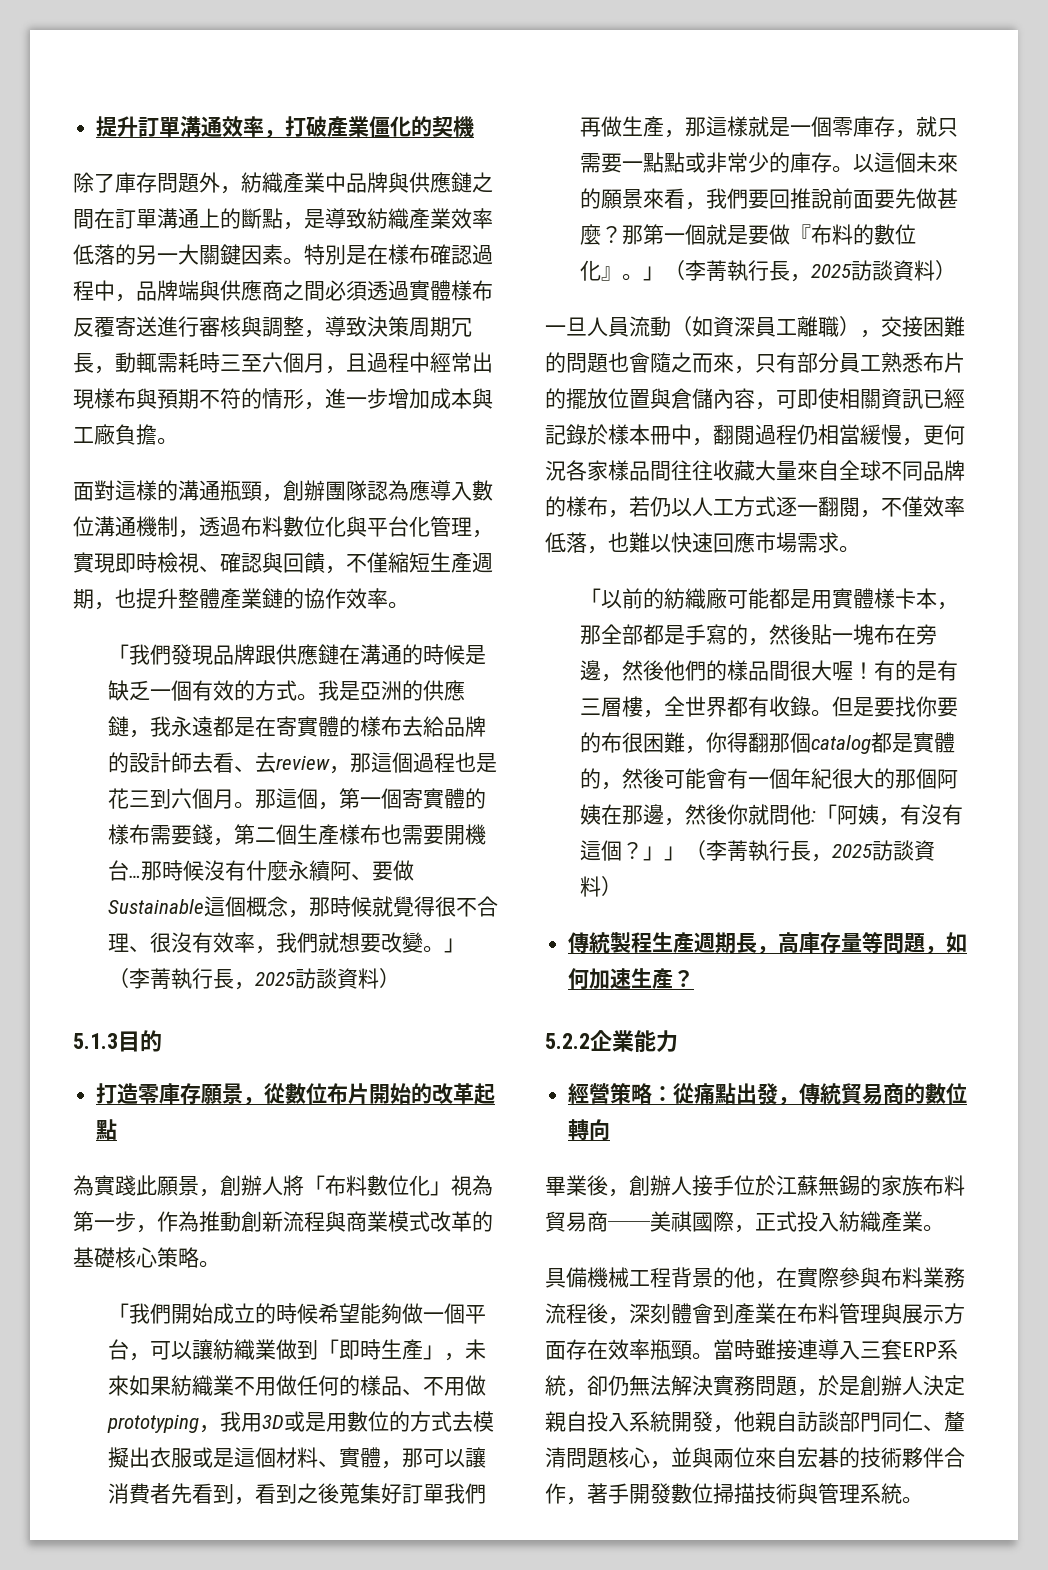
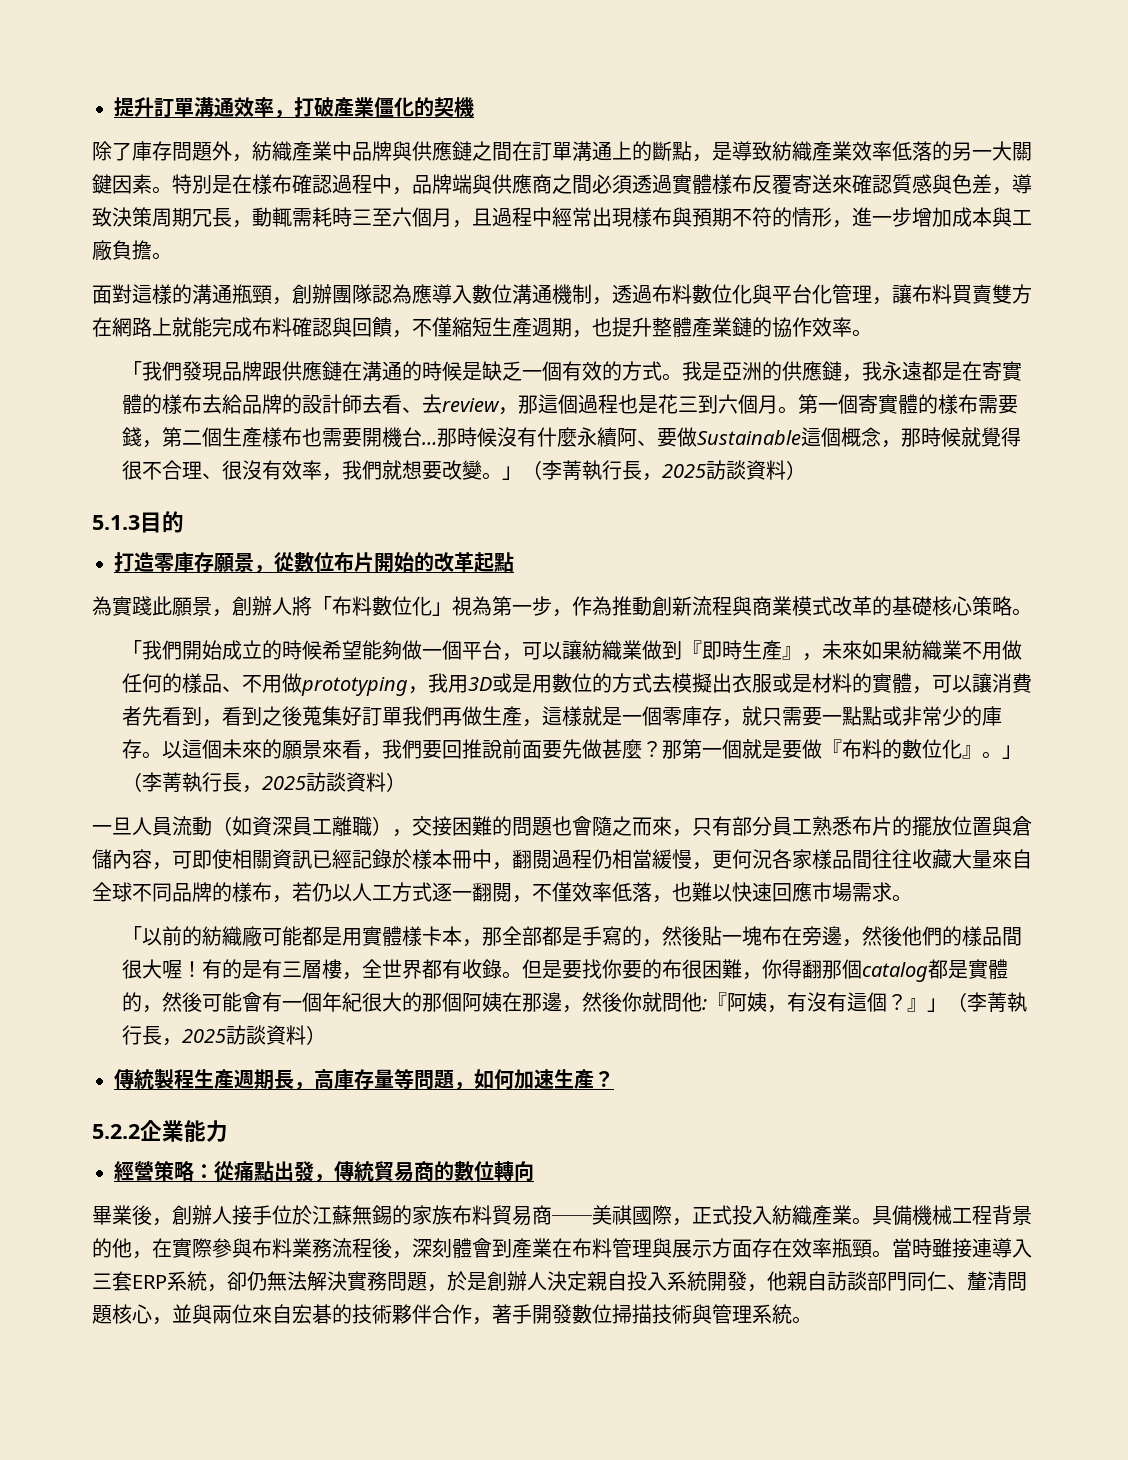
[157,316,304,337] 進行審核與調整 -> [832,174,992,194] 來確認質感與色差
[73,552,220,573] 實現即時檢視、 -> [892,284,1032,304] [92,317,292,337] 讓布料買賣雙方在網路上就能完成布料
[254,788,339,810] 那這個， -> (798, 410) none
[317,1339,339,1357] 「 -> [681,640,702,658] 『
[422,1345,444,1360] 」 -> [781,646,802,660] 』
[233,1447,423,1469] 這個材料、實體，那 -> [811,673,932,694] 材料的實體，
[684,117,706,137] 那 -> (542, 723) none
[815,804,837,822] 「 -> [706,992,727,1010] 『
[642,846,664,861] 」 -> [906,998,927,1012] 』
(944, 1228) // -> (872, 1221) none

